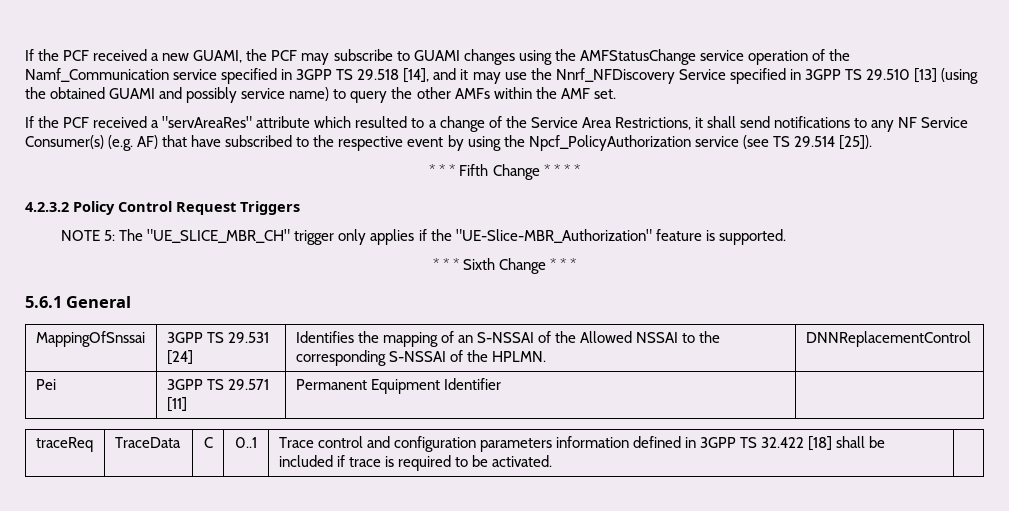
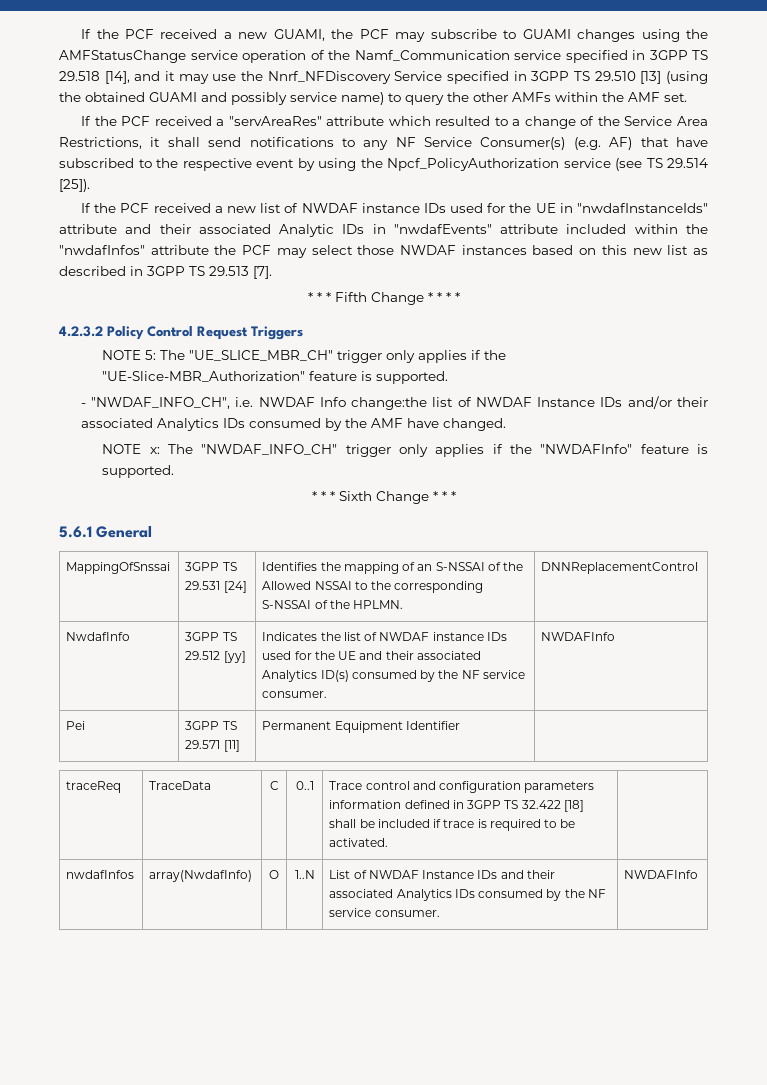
(872, 142) none -> [81,203,708,213] [59,224,708,237] [59,245,708,258] [59,266,272,279] // If the PCF received a new list of NWDAF instance IDs used for the UE in "nwdafInstanceIds" attribute and their associated Analytic IDs in "nwdafEvents" attribute included within the "nwdafInfos" attribute the PCF may select those NWDAF instances based on this new list as described in 3GPP TS 29.513 [7].
(786, 237) none -> [80,396,708,410] [80,418,506,431] [102,444,709,457] [102,465,175,478] // - "NWDAF_INFO_CH", i.e. NWDAF Info change:the list of NWDAF Instance IDs and/or their associated Analytics IDs consumed by the AMF have changed. // NOTE x: The "NWDAF_INFO_CH" trigger only applies if the "NWDAFInfo" feature is supported.
(971, 339) none -> [66,632,131,641] [185,632,237,641] [185,651,246,663] [262,632,507,641] [262,651,481,660] [262,670,525,682] [262,691,328,698] [541,632,616,641] // NwdafInfo | 3GPP TS 29.512 [yy] | Indicates the list of NWDAF instance IDs used for the UE and their associated Analytics ID(s) consumed by the NF service consumer. | NWDAFInfo
(553, 461) none -> [66,870,135,879] [149,870,253,882] [269,870,279,879] [294,870,315,879] [329,870,555,879] [329,889,606,901] [329,908,440,917] [624,870,699,879] // nwdafInfos | array(NwdafInfo) | O | 1..N | List of NWDAF Instance IDs and their associated Analytics IDs consumed by the NF service consumer. | NWDAFInfo

